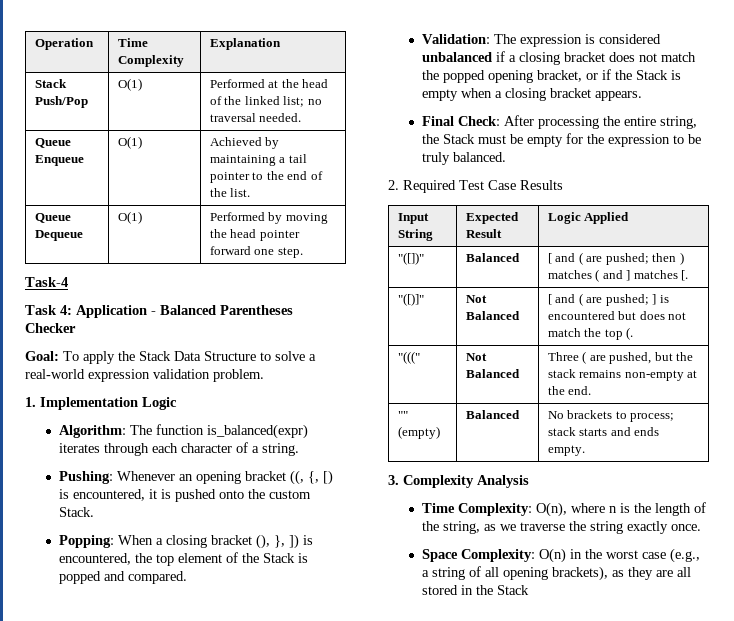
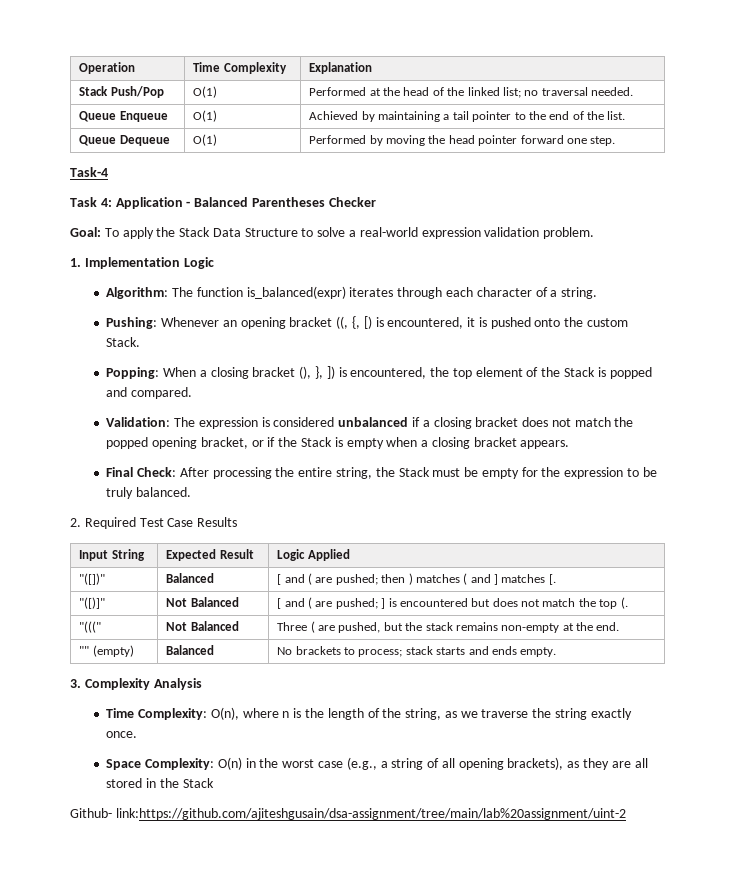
(530, 590) none -> [70,808,626,820] // Github- link:https://github.com/ajiteshgusain/dsa-assignment/tree/main/lab%20assignment/uint-2

